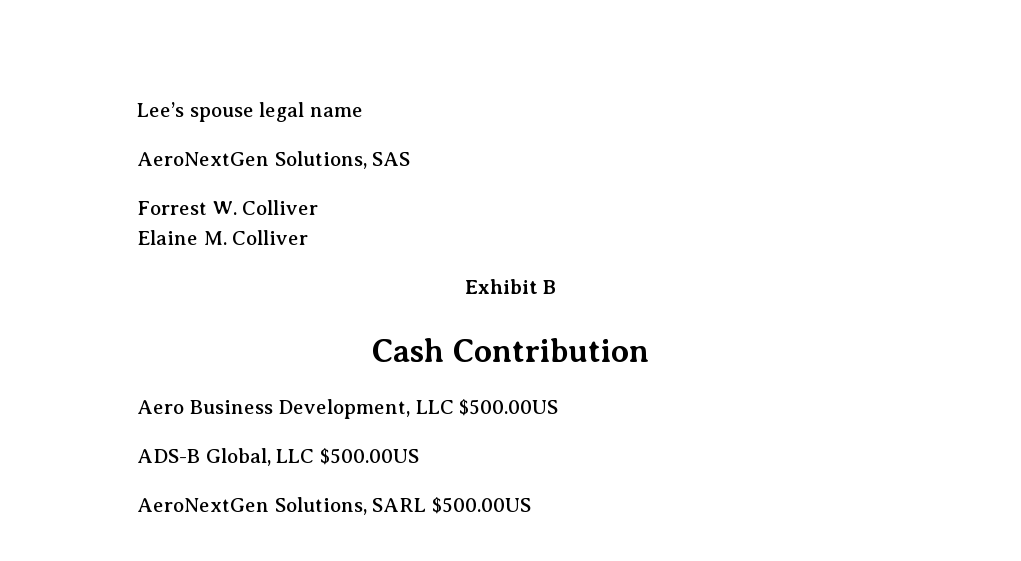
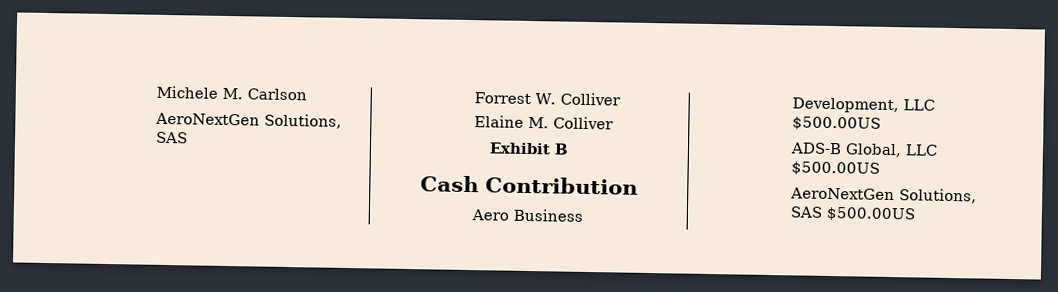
[137,102,363,122] Lee’s spouse legal name -> [156,85,308,101] Michele M. Carlson
[372,498,427,512] SARL -> [790,206,824,218] SAS

